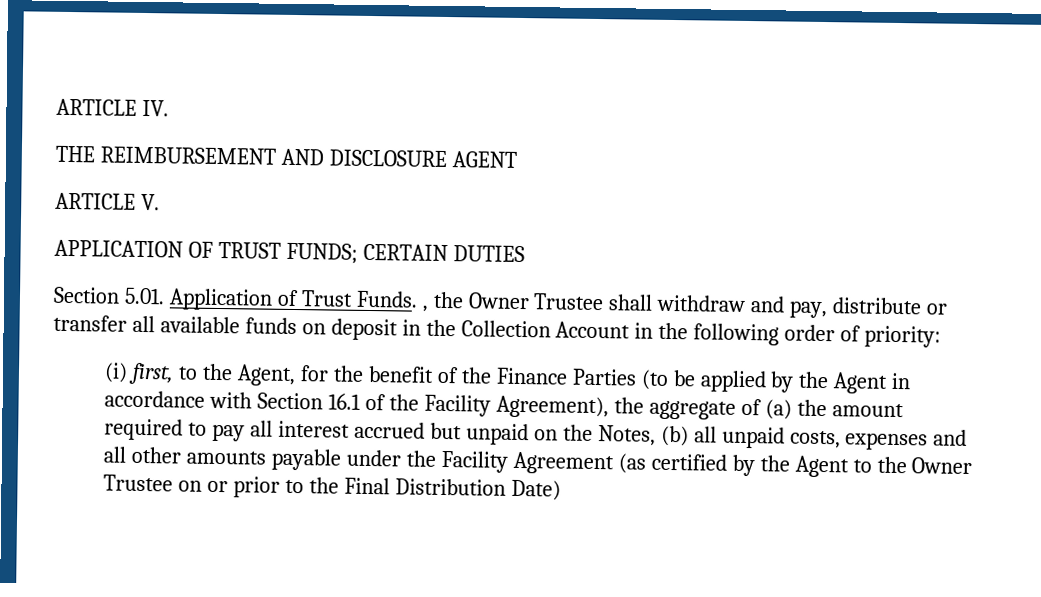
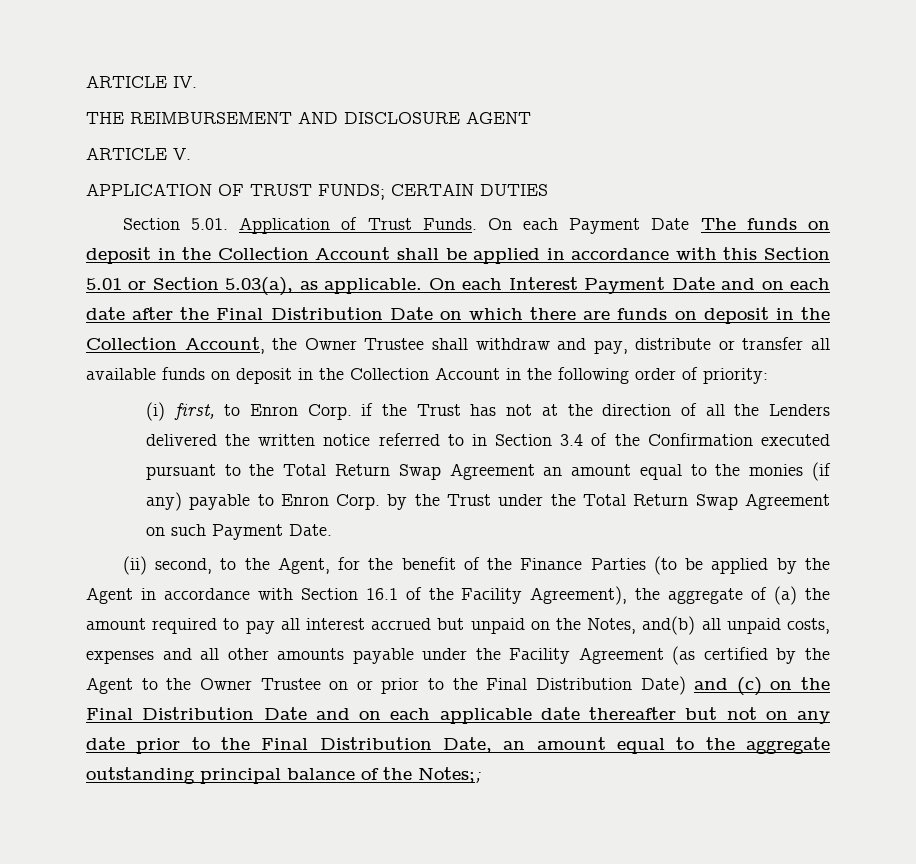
[421,305,428,312] , -> [487,218,830,234] [86,247,831,264] [86,277,830,296] [86,307,830,324] [86,337,265,354] On each Payment Date The funds on deposit in the Collection Account shall be applied in accordance with this Section 5.01 or Section 5.03(a), as applicable. On each Interest Payment Date and on each date after the Final Distribution Date on which there are funds on deposit in the Collection Account,
(199, 373) none -> [249,403,831,420] [145,433,830,446] [145,462,831,481] [145,492,830,511] [145,524,332,540] [122,556,237,575] Enron Corp. if the Trust has not at the direction of all the Lenders delivered the written notice referred to in Section 3.4 of the Confirmation executed pursuant to the Total Return Swap Agreement an amount equal to the monies (if any) payable to Enron Corp. by the Trust under the Total Return Swap Agreement on such Payment Date. // (ii) second, to
[660,425,689,447] (b) -> [642,616,696,635] and(b)
(561, 490) none -> [694,677,830,696] [86,707,830,724] [86,737,831,754] [86,767,481,784] and (c) on the Final Distribution Date and on each applicable date thereafter but not on any date prior to the Final Distribution Date, an amount equal to the aggregate outstanding principal balance of the Notes;;

